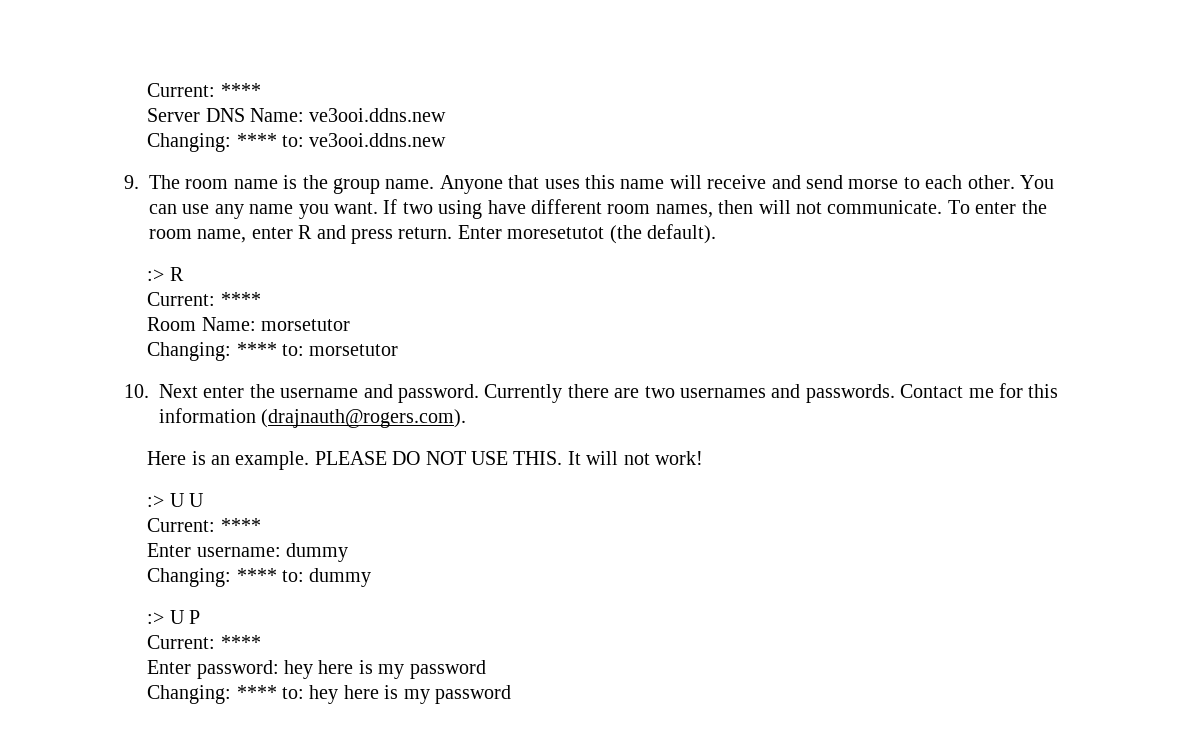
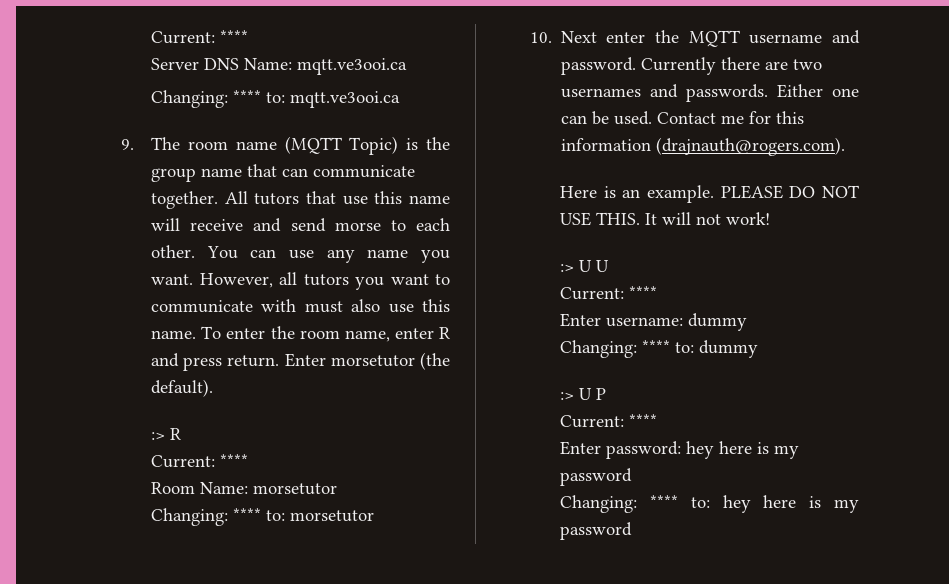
[309,108,447,122] [147,133,447,152] ve3ooi.ddns.new // Changing: **** to: ve3ooi.ddns.new -> [297,58,408,75] [151,90,401,108] mqtt.ve3ooi.ca // Changing: **** to: mqtt.ve3ooi.ca
(278, 184) none -> [284,136,399,155] (MQTT Topic)
[385,175,580,194] name. Anyone that uses -> [201,164,416,178] [151,191,368,209] name that can communicate together. All tutors that use
[383,199,943,219] If two using have different room names, then will not communicate. -> [199,272,451,290] [151,299,451,313] [151,330,197,339] However, all tutors you want to communicate with must also use this name.
[507,227,605,239] moresetutot -> [330,355,415,367] morsetutor
(275, 391) none -> [688,30,740,47] MQTT
(895, 393) none -> [776,84,859,98] [560,111,652,125] Either one can be used.

